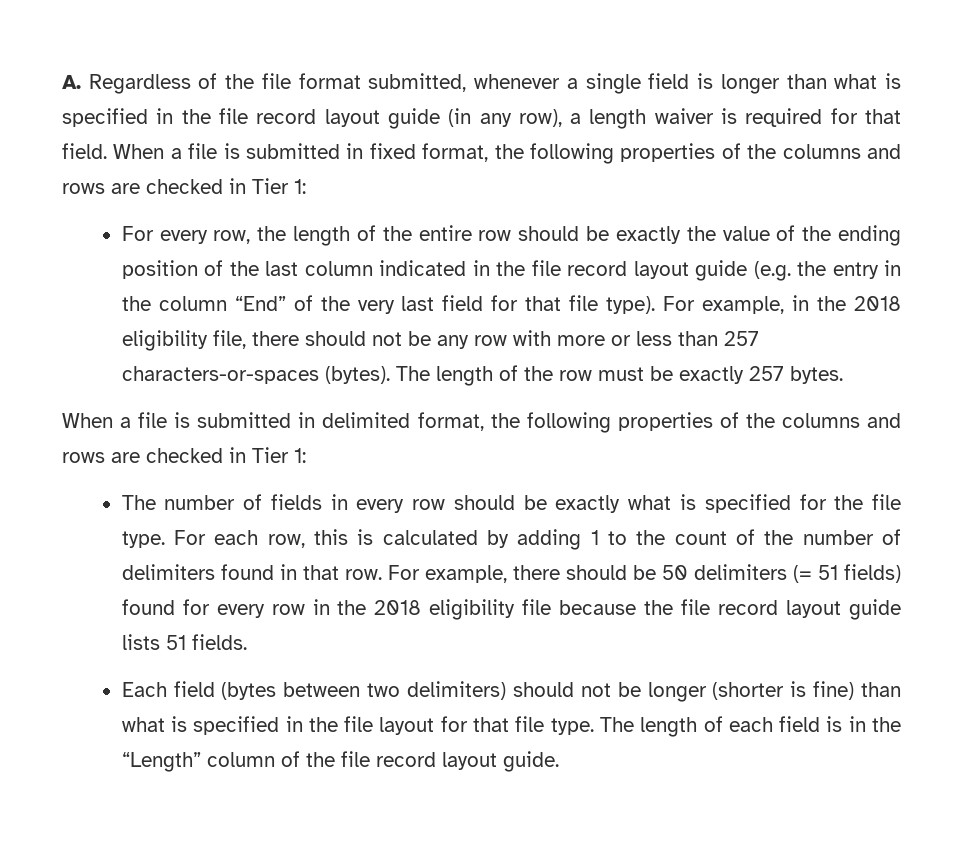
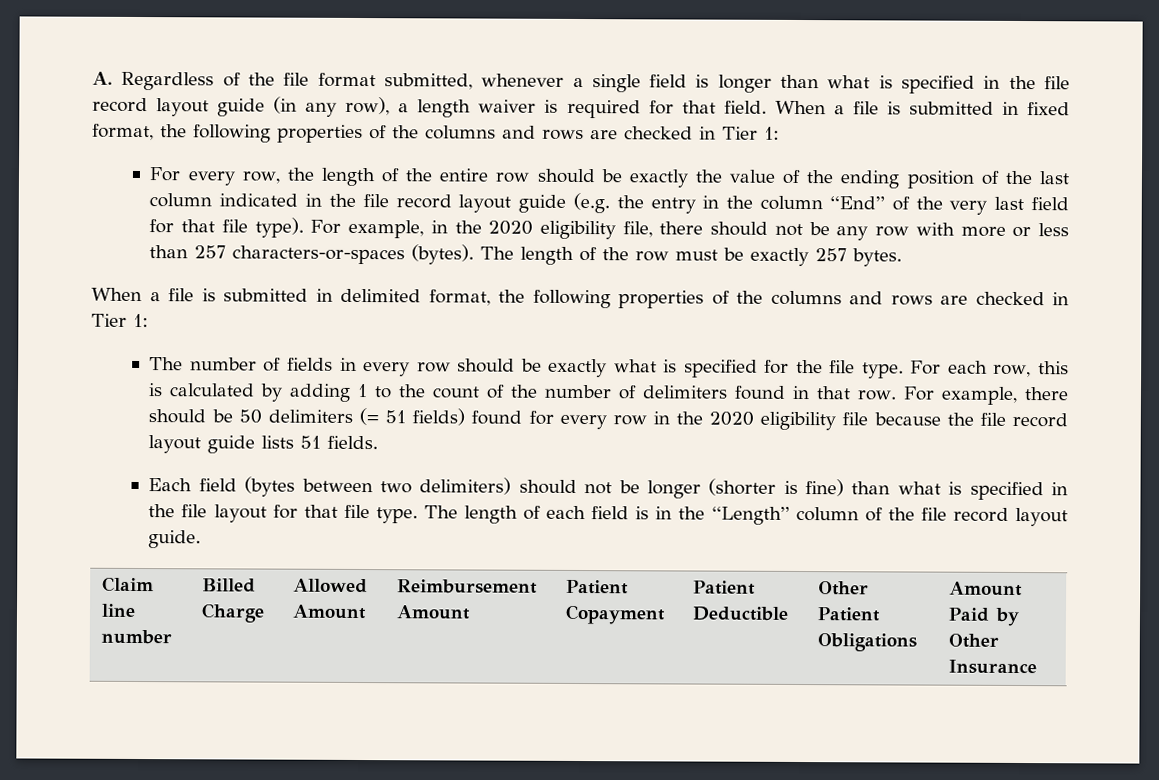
[854,296,901,311] 2018 -> [488,220,534,235] 2020
[374,600,422,615] 2018 -> [709,411,755,426] 2020
(559, 761) none -> [102,576,155,593] [101,603,137,617] [101,629,173,645] [202,578,257,593] [201,603,266,623] [293,578,369,594] [292,604,368,620] [397,579,539,594] [396,605,472,620] [566,579,630,595] [565,604,667,625] [693,580,757,595] [692,606,790,621] [818,581,870,596] [817,607,882,622] [817,633,918,652] [949,581,1024,597] [948,607,1021,627] [948,633,1000,648] [948,659,1038,675] // Claim line number | Billed Charge | Allowed Amount | Reimbursement Amount | Patient Copayment | Patient Deductible | Other Patient Obligations | Amount Paid by Other Insurance

